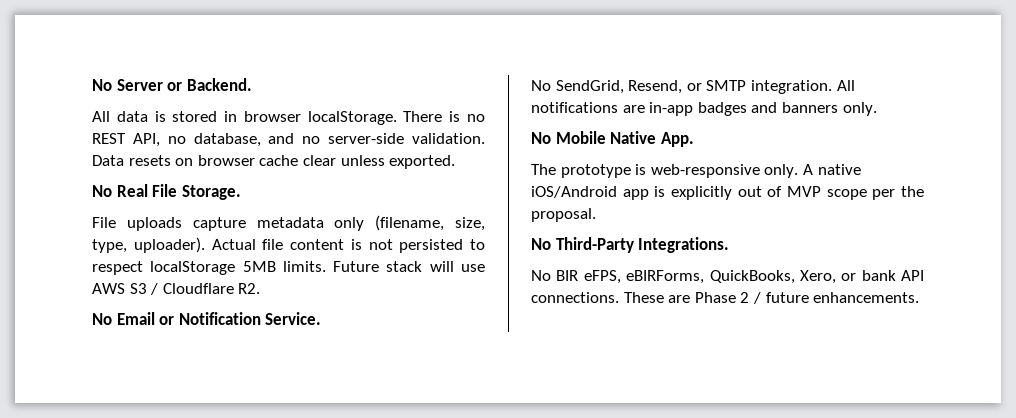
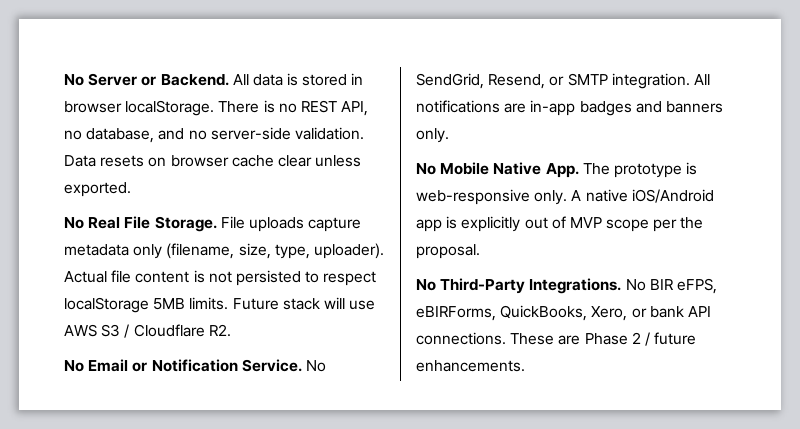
(252, 84) // -> (229, 80) none
(241, 192) // -> (217, 224) none
(322, 318) // -> (302, 365) none
(694, 139) // -> (579, 170) none
(730, 245) // -> (622, 286) none

